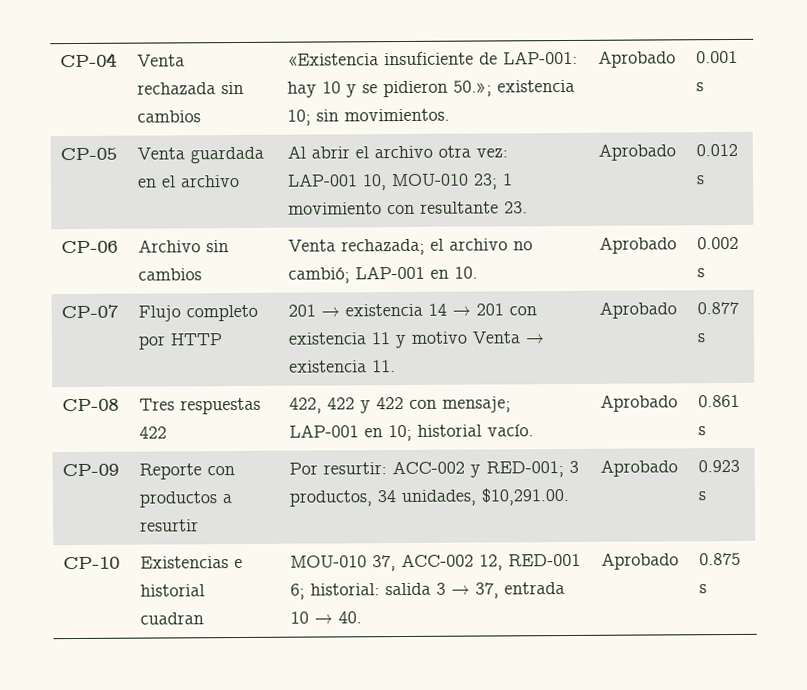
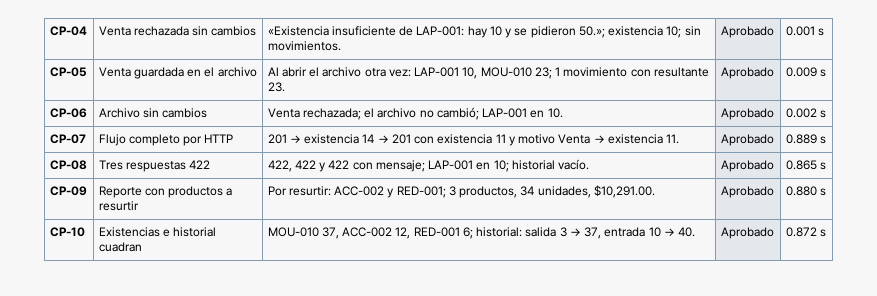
[696,143,739,157] 0.012 -> [785,67,817,77] 0.009
[697,301,740,315] 0.877 -> [785,134,817,144] 0.889
[698,394,741,408] 0.861 -> [785,160,817,170] 0.865
[698,459,741,473] 0.923 -> [785,186,817,196] 0.880
[699,552,742,566] 0.875 -> [785,227,817,237] 0.872

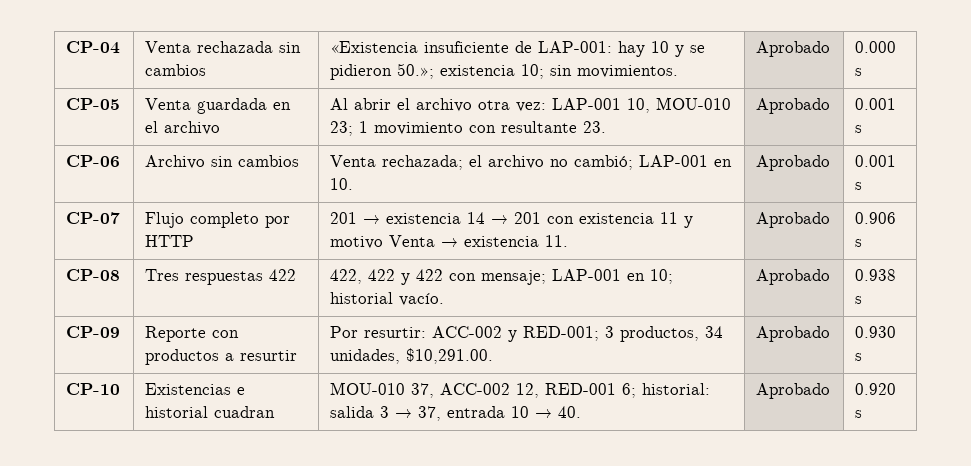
[785,26,815,36] 0.001 -> [855,41,897,53] 0.000
[785,67,817,77] 0.009 -> [855,98,897,110] 0.001
[785,108,817,118] 0.002 -> [855,155,897,167] 0.001
[785,134,817,144] 0.889 -> [855,212,897,224] 0.906
[785,160,817,170] 0.865 -> [855,269,897,281] 0.938
[785,186,817,196] 0.880 -> [855,326,897,338] 0.930
[785,227,817,237] 0.872 -> [855,383,897,395] 0.920

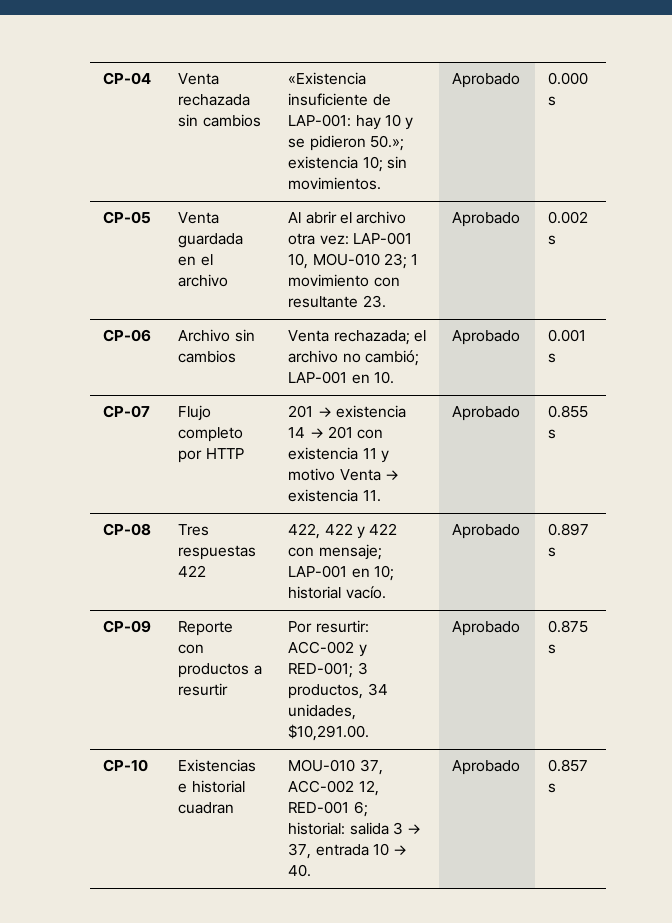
[855,98,897,110] 0.001 -> [548,211,589,224] 0.002
[855,212,897,224] 0.906 -> [548,405,589,418] 0.855
[855,269,897,281] 0.938 -> [548,523,590,536] 0.897
[855,326,897,338] 0.930 -> [548,620,589,633] 0.875
[855,383,897,395] 0.920 -> [548,759,589,772] 0.857

